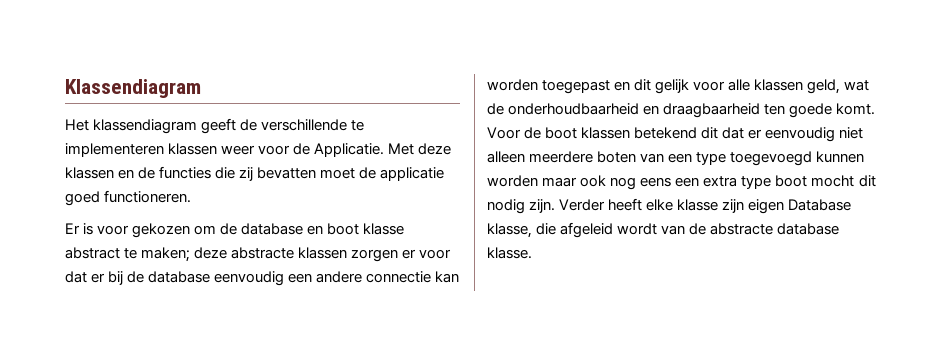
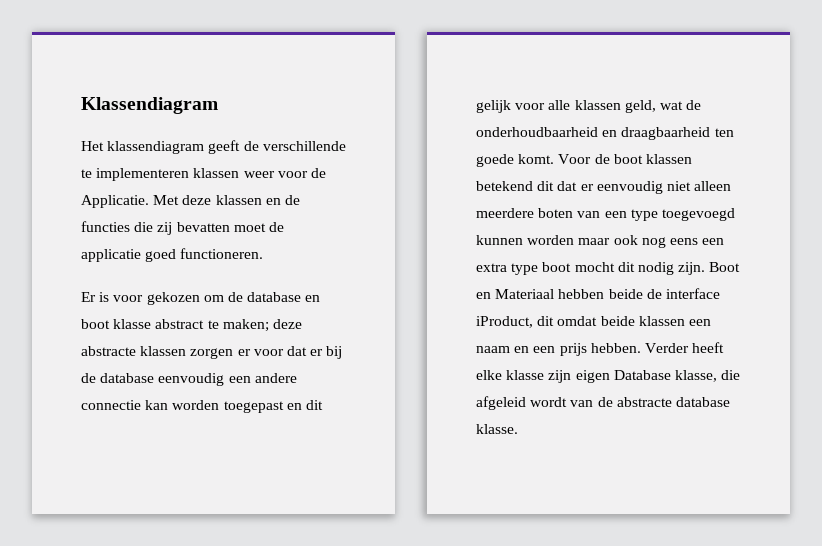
(556, 206) none -> [709,262,741,272] [476,288,720,299] [476,316,711,328] [476,343,641,356] Boot en Materiaal hebben beide de interface iProduct, dit omdat beide klassen een naam en een prijs hebben.

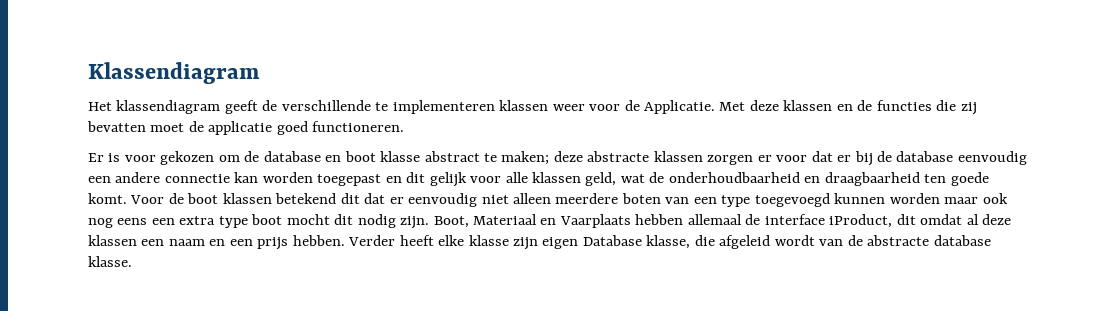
[709,262,741,272] [476,289,643,299] Boot en Materiaal hebben beide -> [433,214,742,228] Boot, Materiaal en Vaarplaats hebben allemaal
[600,316,635,326] beide -> [966,214,1012,225] al deze

